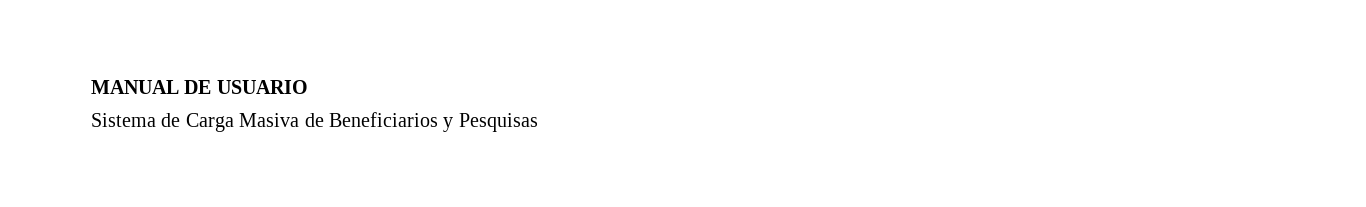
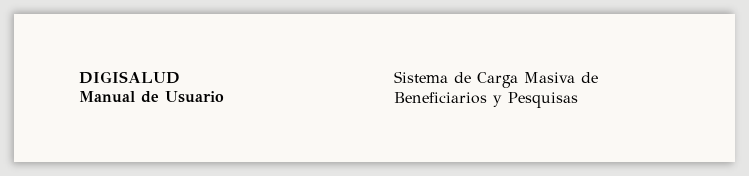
[91,80,308,94] MANUAL DE USUARIO -> [79,71,180,84] [79,91,224,103] DIGISALUD // Manual de Usuario

